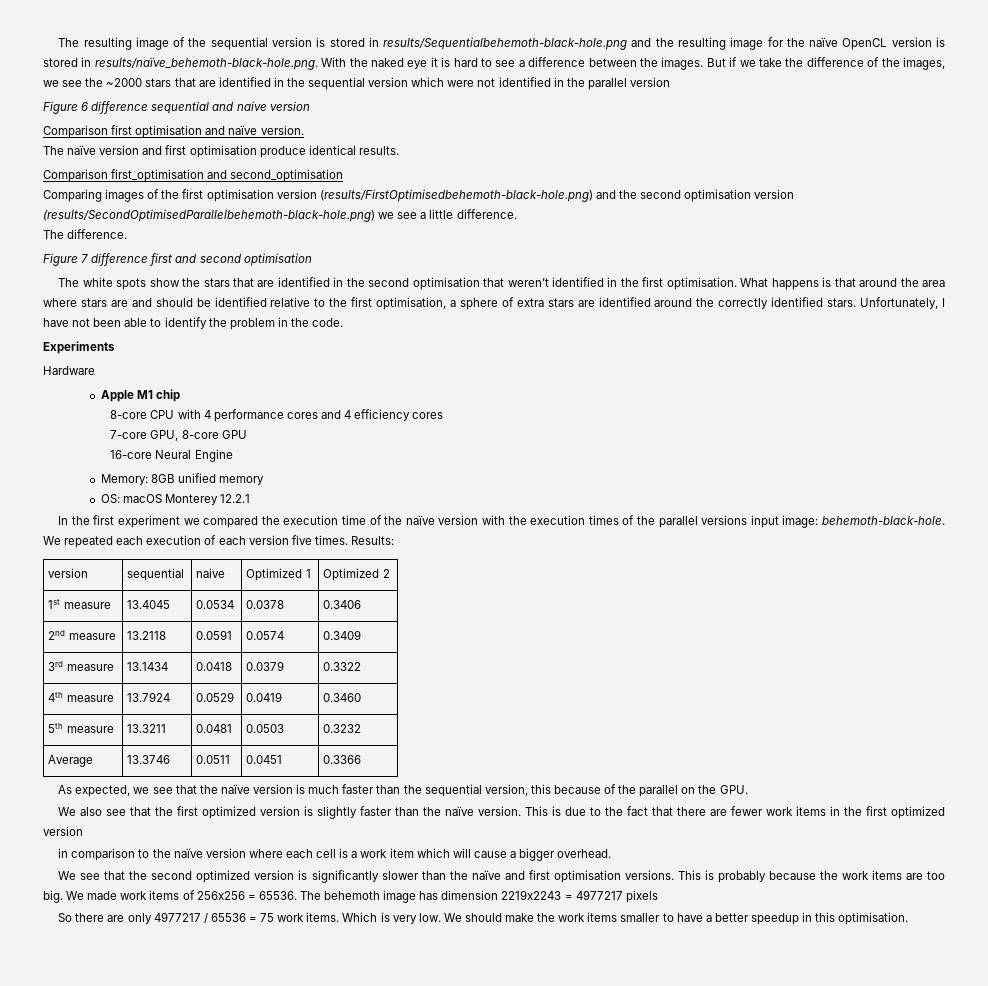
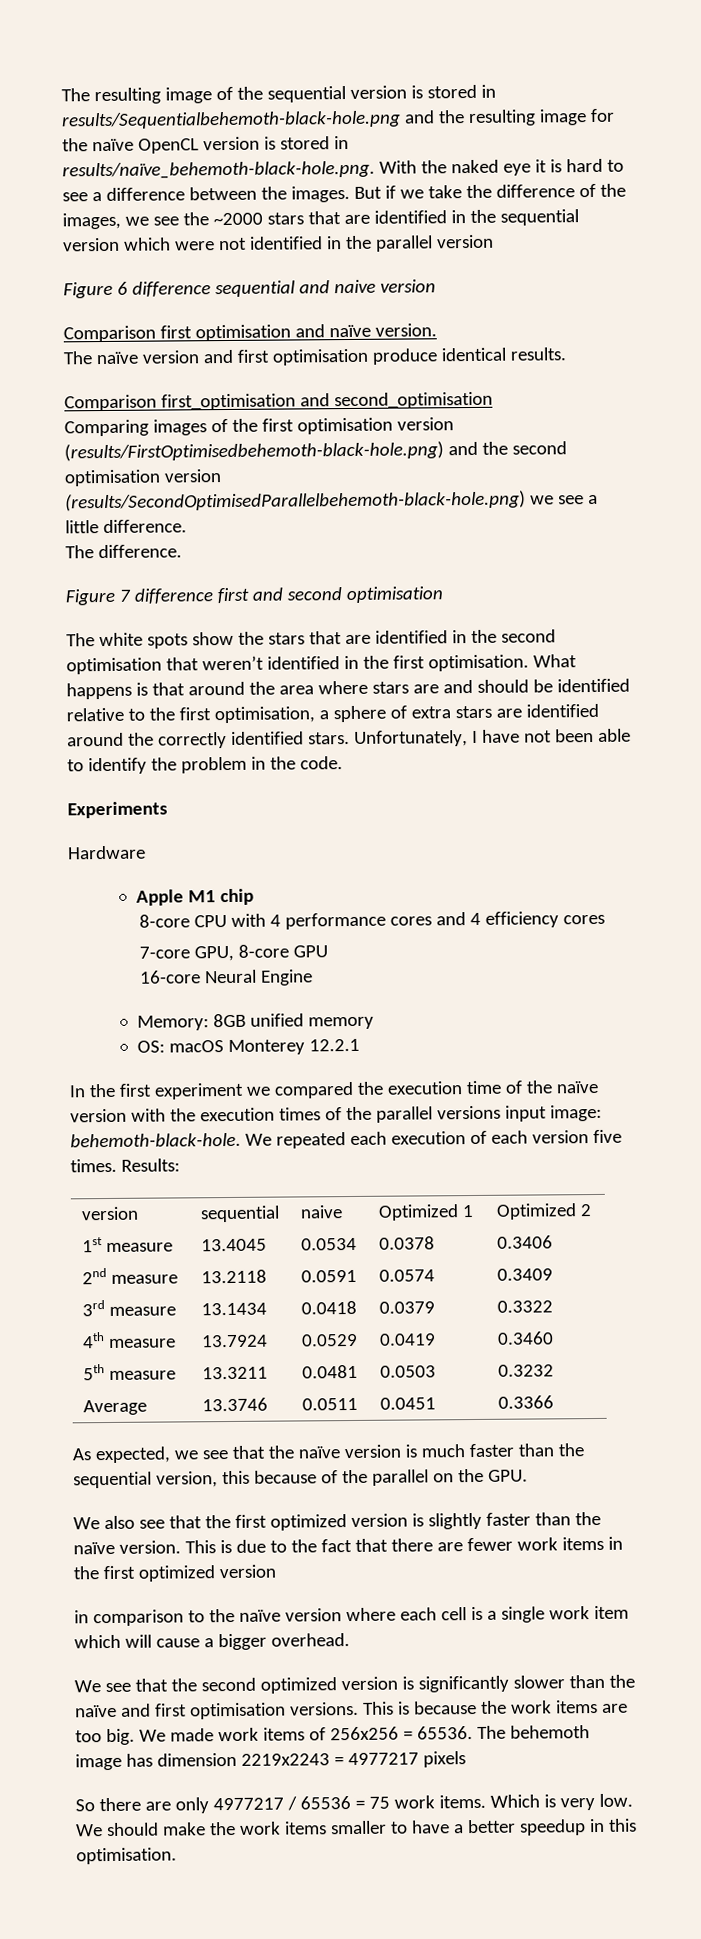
(358, 854) none -> [500,1606,545,1623] single
[717,871,766,883] probably -> (410, 1708) none

